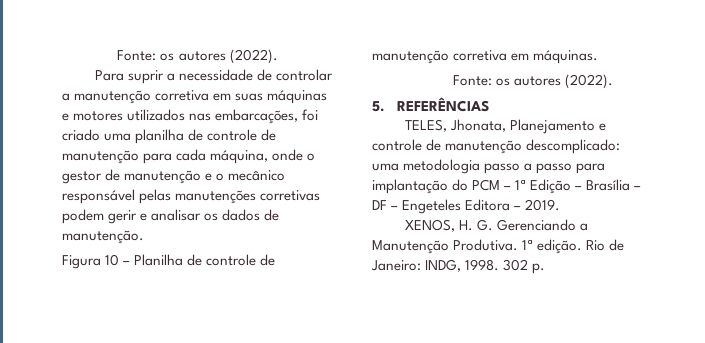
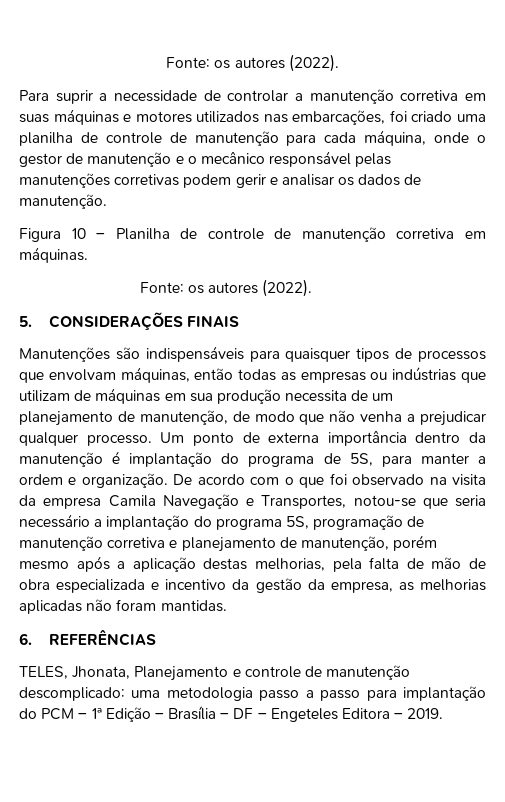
(385, 106) none -> [49,312,240,330] [19,346,486,362] [19,367,486,383] [19,388,394,404] [19,410,487,426] [19,430,486,446] [19,451,486,467] [19,473,486,488] [19,494,486,509] [19,514,425,530] [19,535,438,552] [19,556,487,572] [19,578,486,593] [19,599,227,614] [19,633,32,645] CONSIDERAÇÕES FINAIS // Manutenções são indispensáveis para quaisquer tipos de processos que envolvam máquinas, então todas as empresas ou indústrias que utilizam de máquinas em sua produção necessita de um planejamento de manutenção, de modo que não venha a prejudicar qualquer processo. Um ponto de externa importância dentro da manutenção é implantação do programa de 5S, para manter a ordem e organização. De acordo com o que foi observado na visita da empresa Camila Navegação e Transportes, notou-se que seria necessário a implantação do programa 5S, programação de manutenção corretiva e planejamento de manutenção, porém mesmo após a aplicação destas melhorias, pela falta de mão de obra especializada e incentivo da gestão da empresa, as melhorias aplicadas não foram mantidas. // 6.
[404,219,589,232] [372,239,625,254] [371,259,546,274] // XENOS, H. G. Gerenciando a Manutenção Produtiva. 1ª edição. Rio de Janeiro: INDG, 1998. 302 p. -> (444, 713) none

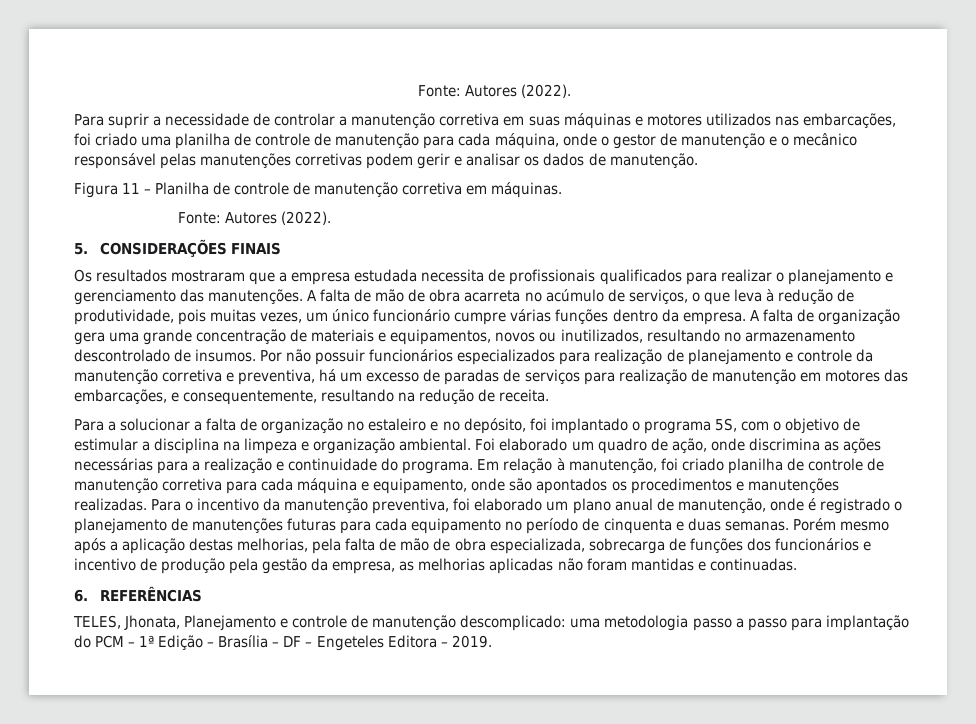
[166,57,285,69] Fonte: os autores -> [417,85,517,97] Fonte: Autores
[71,228,86,239] 10 -> [122,183,141,194] 11
[187,282,259,294] os autores -> [224,212,277,224] Autores
[19,346,486,362] [19,367,486,383] [19,388,394,404] [19,410,487,426] [19,430,486,446] [19,451,486,467] [19,473,486,488] [19,494,486,509] [19,514,425,530] [19,535,438,552] Manutenções são indispensáveis para quaisquer tipos de processos que envolvam máquinas, então todas as empresas ou indústrias que utilizam de máquinas em sua produção necessita de um planejamento de manutenção, de modo que não venha a prejudicar qualquer processo. Um ponto de externa importância dentro da manutenção é implantação do programa de 5S, para manter a ordem e organização. De acordo com o que foi observado na visita da empresa Camila Navegação e Transportes, notou-se que seria necessário a implantação do programa 5S, programação de manutenção corretiva e planejamento de manutenção, porém -> [74,269,893,285] [74,289,854,305] [74,309,900,325] [74,329,855,345] [74,349,873,365] [74,369,908,385] [74,389,550,405] [74,418,860,434] [74,438,881,454] [74,458,884,474] [74,478,839,494] [74,498,902,514] [74,518,836,534] Os resultados mostraram que a empresa estudada necessita de profissionais qualificados para realizar o planejamento e gerenciamento das manutenções. A falta de mão de obra acarreta no acúmulo de serviços, o que leva à redução de produtividade, pois muitas vezes, um único funcionário cumpre várias funções dentro da empresa. A falta de organização gera uma grande concentração de materiais e equipamentos, novos ou inutilizados, resultando no armazenamento descontrolado de insumos. Por não possuir funcionários especializados para realização de planejamento e controle da manutenção corretiva e preventiva, há um excesso de paradas de serviços para realização de manutenção em motores das embarcações, e consequentemente, resultando na redução de receita. // Para a solucionar a falta de organização no estaleiro e no depósito, foi implantado o programa 5S, com o objetivo de estimular a disciplina na limpeza e organização ambiental. Foi elaborado um quadro de ação, onde discrimina as ações necessárias para a realização e continuidade do programa. Em relação à manutenção, foi criado planilha de controle de manutenção corretiva para cada máquina e equipamento, onde são apontados os procedimentos e manutenções realizadas. Para o incentivo da manutenção preventiva, foi elaborado um plano anual de manutenção, onde é registrado o planejamento de manutenções futuras para cada equipamento no período de cinquenta e duas semanas. Porém
[56,579,250,593] especializada e incentivo da -> [489,538,871,554] [74,558,259,574] especializada, sobrecarga de funções dos funcionários e incentivo de produção pela
[160,600,227,612] mantidas. -> [630,558,797,571] mantidas e continuadas.

